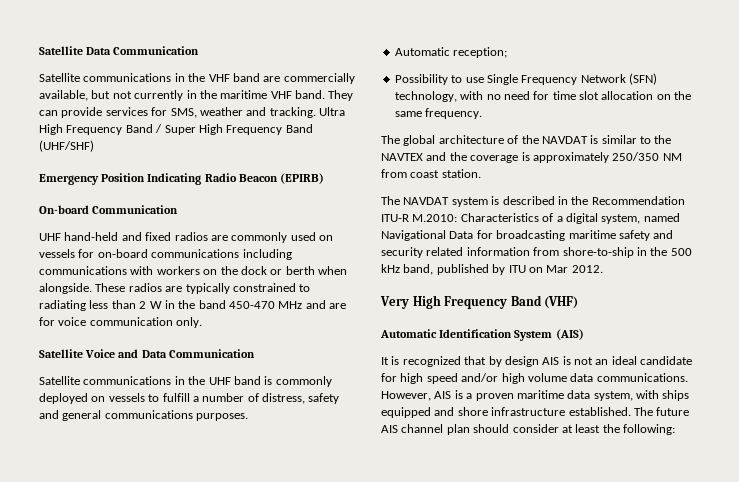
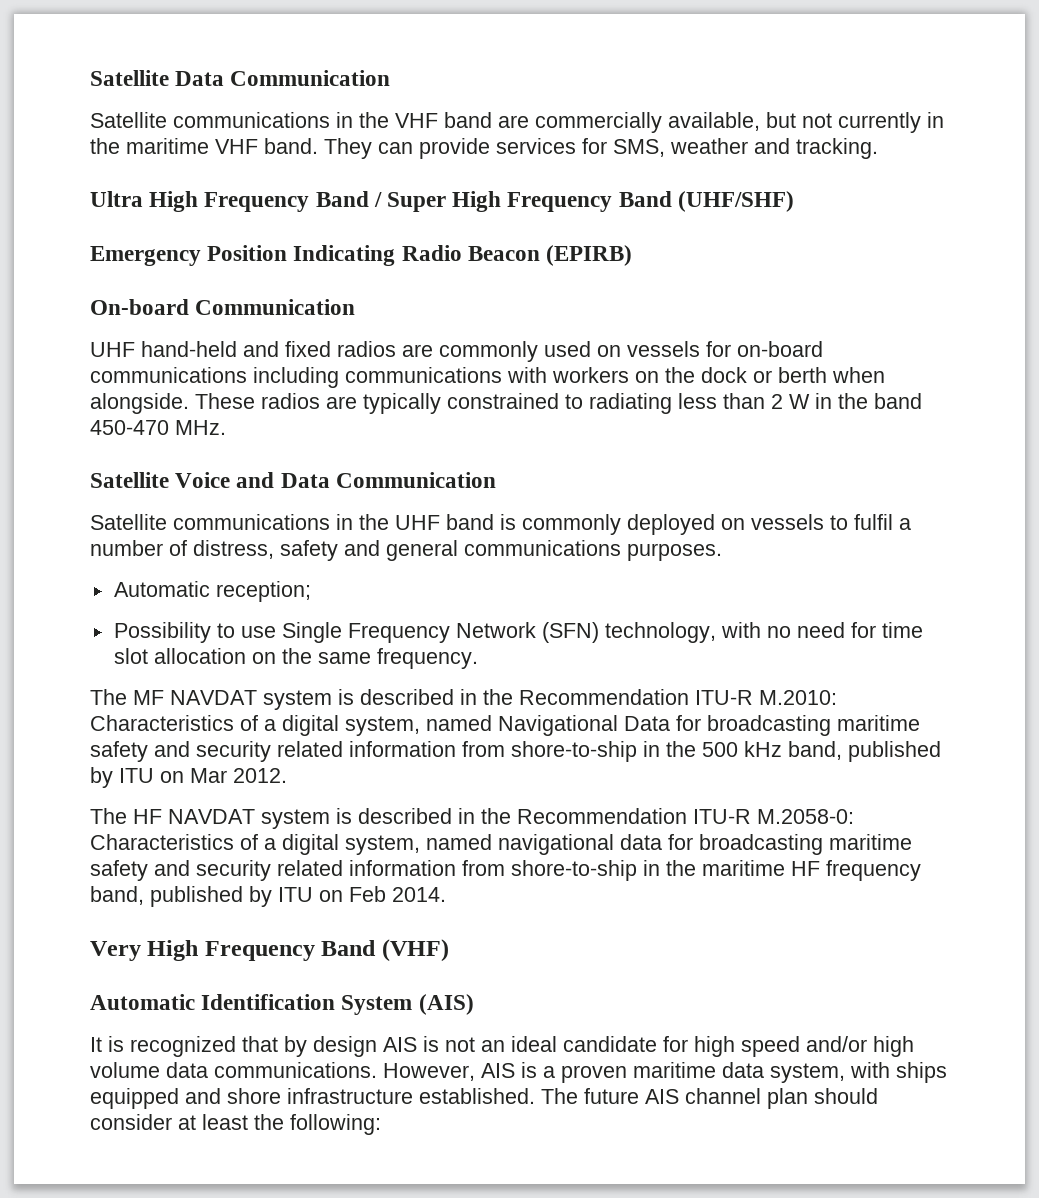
(316, 112) none -> (878, 148) //
[278,300,347,309] [39,317,203,328] MHz and are for voice communication only. -> [175,420,226,435] MHz.
[162,393,190,402] fulfill -> [854,514,893,530] fulfil
[403,135,672,146] [381,152,682,163] [381,169,481,178] [381,196,400,205] global architecture of the NAVDAT is similar to the NAVTEX and the coverage is approximately 250/350 NM from coast station. // The -> [133,690,164,705] MF
(603, 269) none -> [90,808,854,829] [90,834,912,855] [90,860,921,881] [90,886,446,907] // The HF NAVDAT system is described in the Recommendation ITU-R M.2058-0: Characteristics of a digital system, named navigational data for broadcasting maritime safety and security related information from shore-to-ship in the maritime HF frequency band, published by ITU on Feb 2014.

